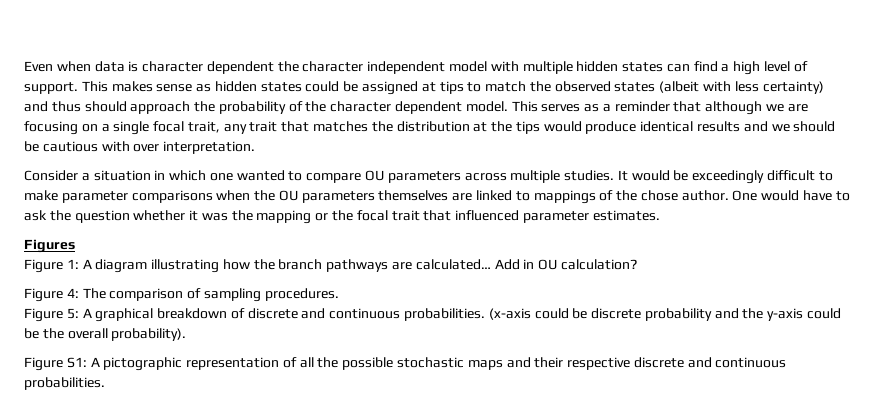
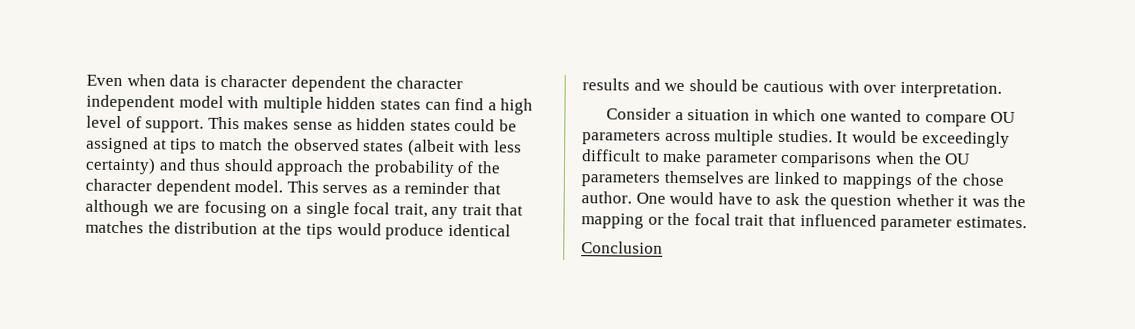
[24,239,75,253] [24,259,637,273] [24,288,339,302] [24,308,842,322] [24,328,187,341] [24,357,787,371] [24,377,105,390] Figures // Figure 1: A diagram illustrating how the branch pathways are calculated… Add in OU calculation? // Figure 4: The comparison of sampling procedures. // Figure 5: A graphical breakdown of discrete and continuous probabilities. (x-axis could be discrete probability and the y-axis could be the overall probability). // Figure S1: A pictographic representation of all the possible stochastic maps and their respective discrete and continuous probabilities. -> [581,241,663,254] Conclusion

